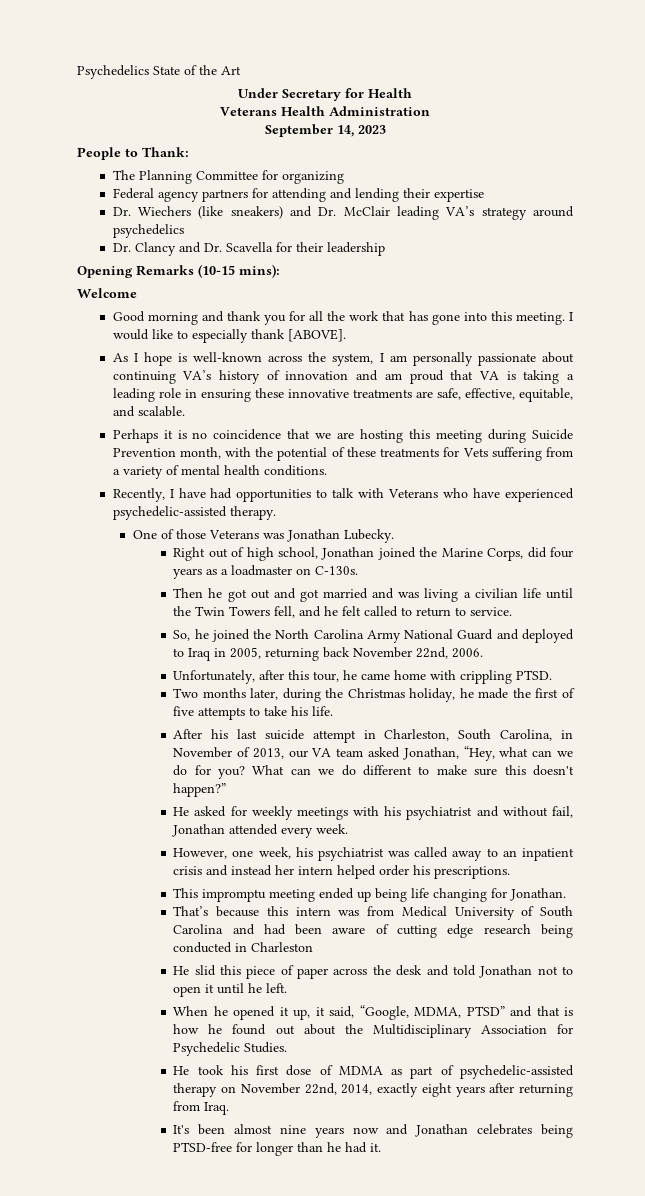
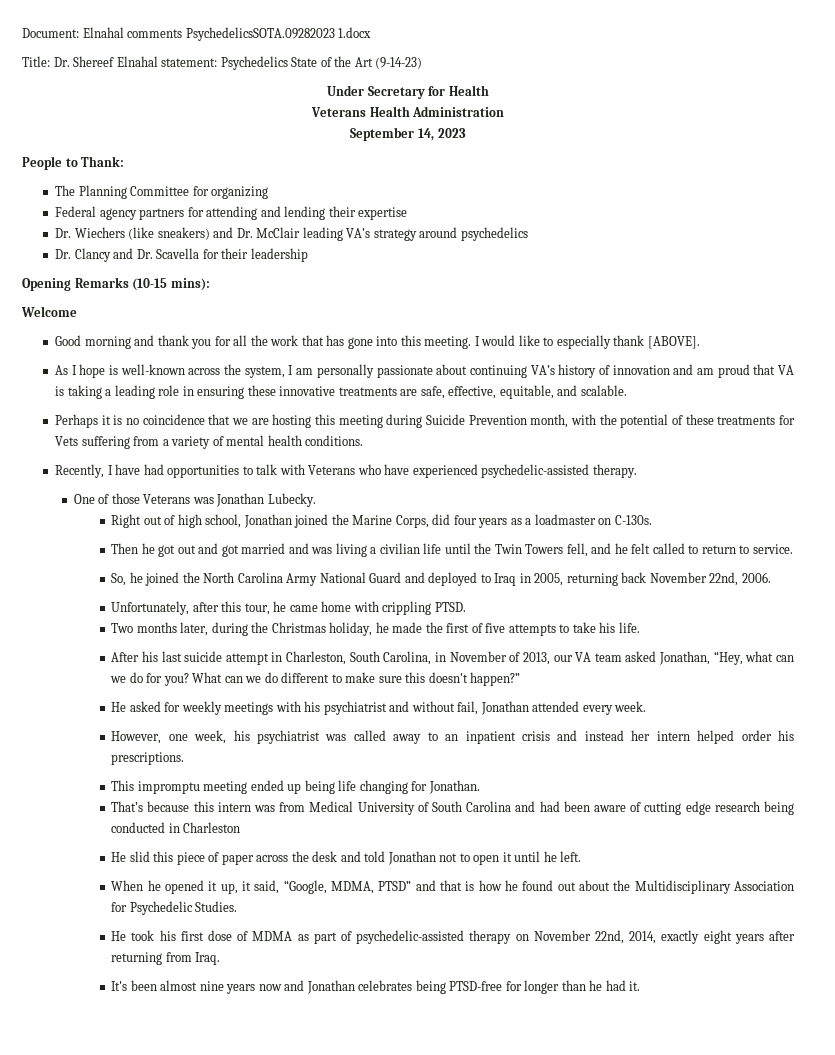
(77, 72) none -> [22,27,372,41] [22,56,218,67] Document: Elnahal comments PsychedelicsSOTA.09282023 1.docx // Title: Dr. Shereef Elnahal statement:
(241, 70) none -> [375,57,423,69] (9-14-23)

